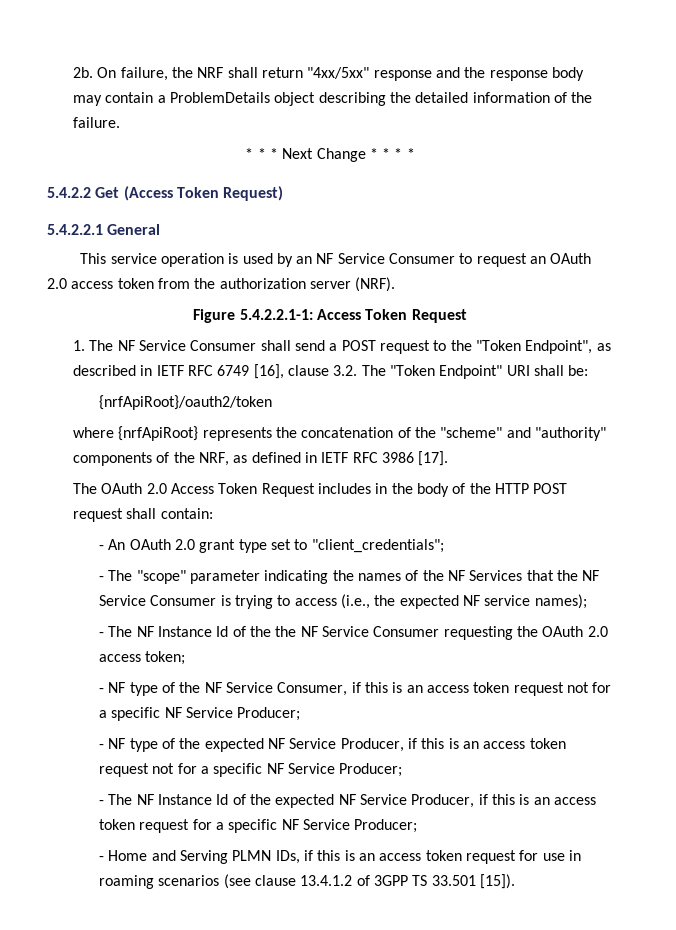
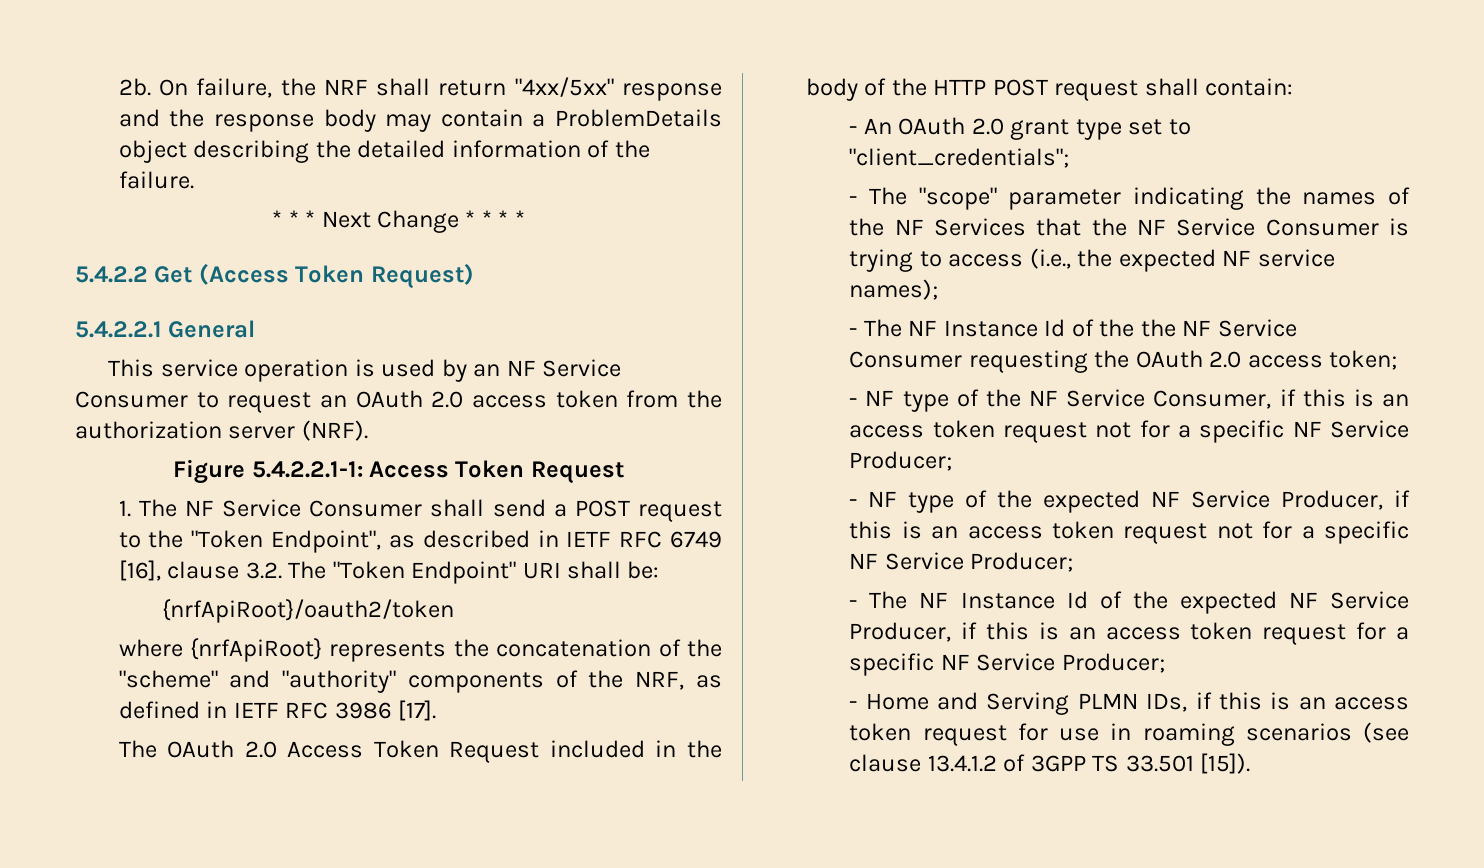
[317,483,371,494] includes -> [549,740,645,758] included

